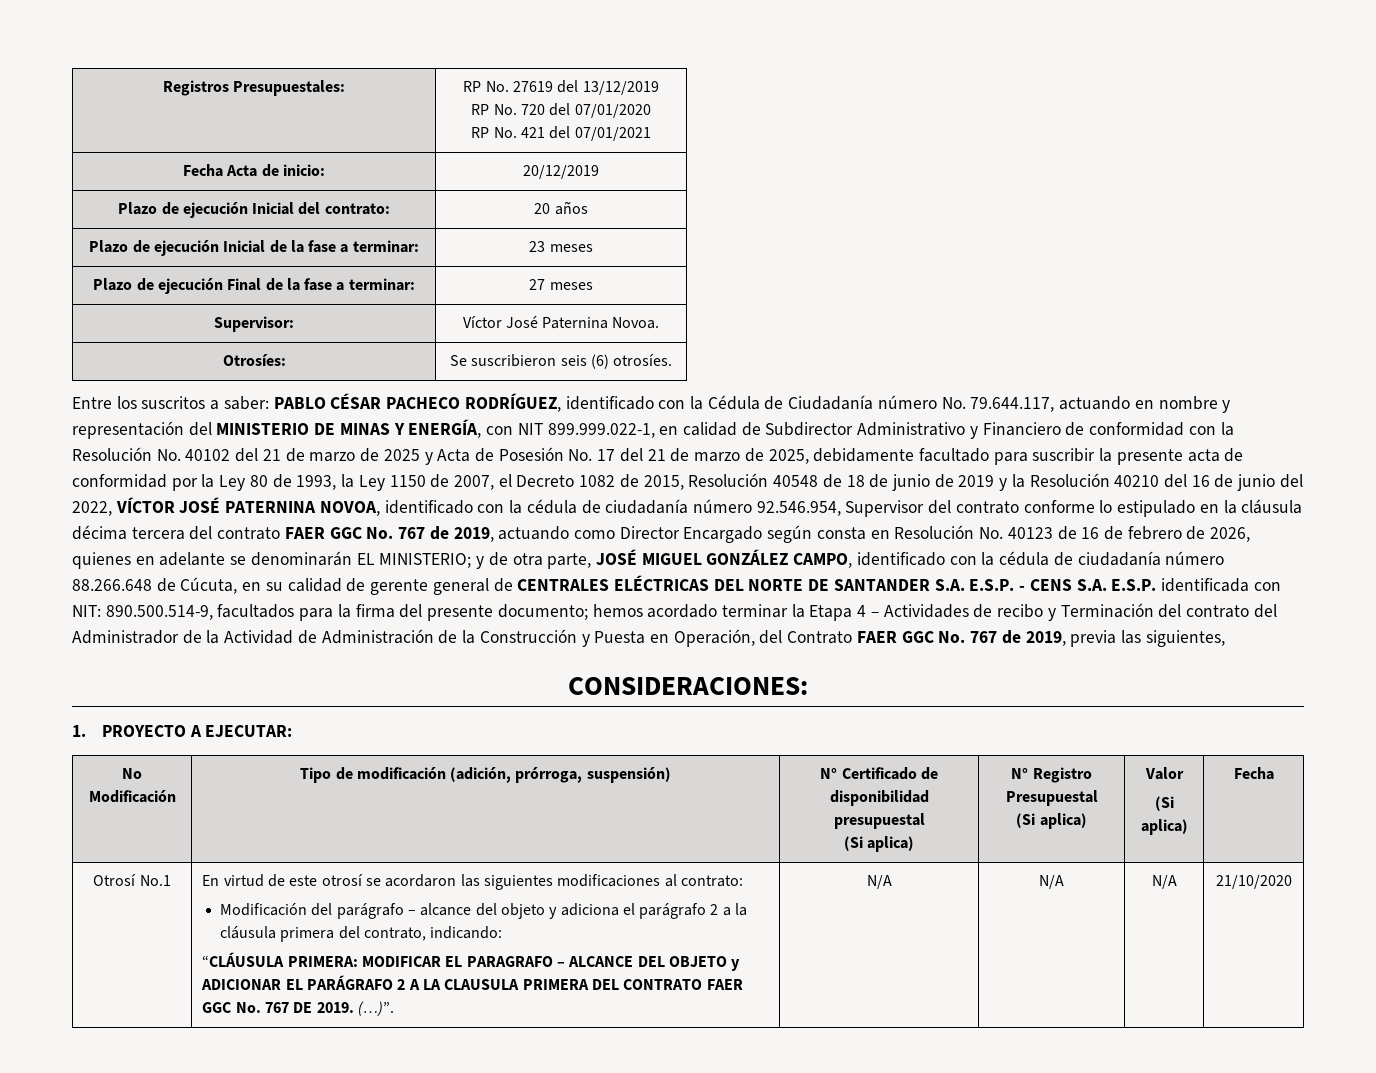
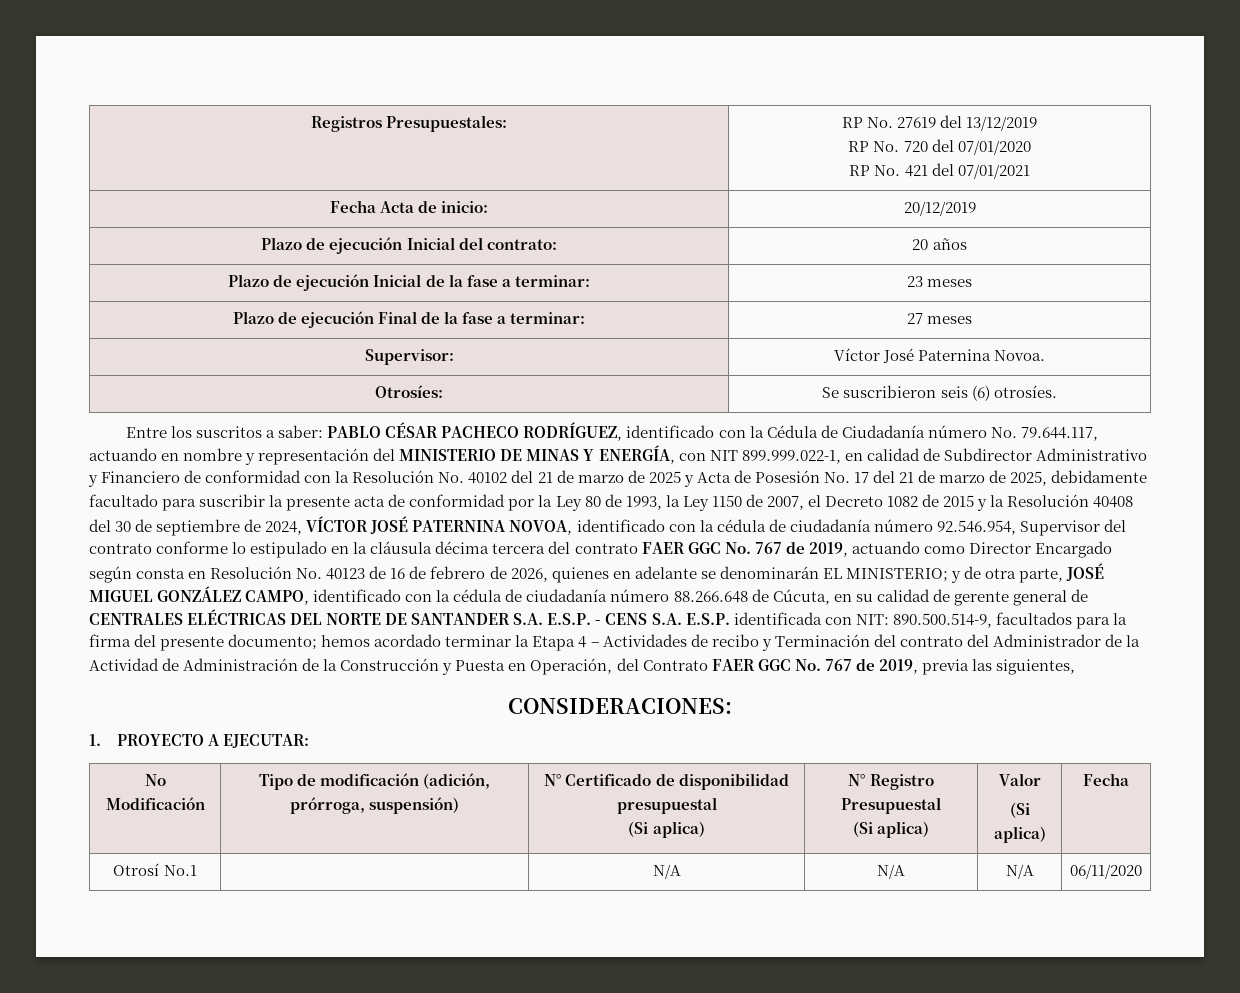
[643,473,1303,491] [72,501,112,516] 2015, Resolución 40548 de 18 de junio de 2019 y la Resolución 40210 del 16 de junio del 2022, -> [943,494,1134,511] [89,519,303,536] 2015 y la Resolución 40408 del 30 de septiembre de 2024,
[202,874,743,890] [219,903,748,919] [219,926,503,942] [202,952,741,971] [201,975,743,990] [202,1001,394,1016] En virtud de este otrosí se acordaron las siguientes modificaciones al contrato: // Modificación del parágrafo – alcance del objeto y adiciona el parágrafo 2 a la cláusula primera del contrato, indicando: // “CLÁUSULA PRIMERA: MODIFICAR EL PARAGRAFO – ALCANCE DEL OBJETO y ADICIONAR EL PARÁGRAFO 2 A LA CLAUSULA PRIMERA DEL CONTRATO FAER GGC No. 767 DE 2019. (…)”. -> (197, 870) none
[1215,875,1292,889] 21/10/2020 -> [1070,864,1142,879] 06/11/2020

